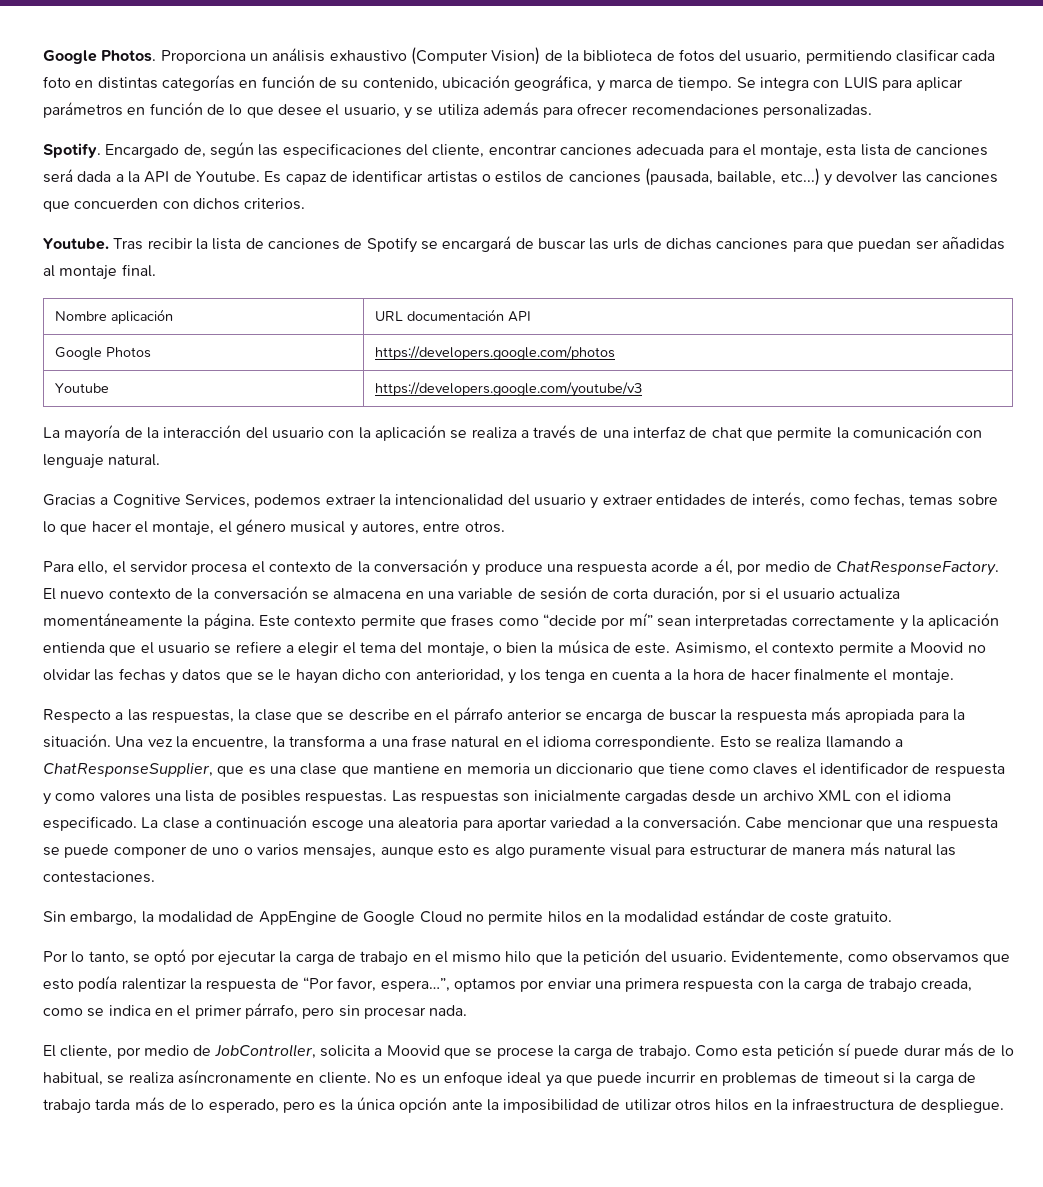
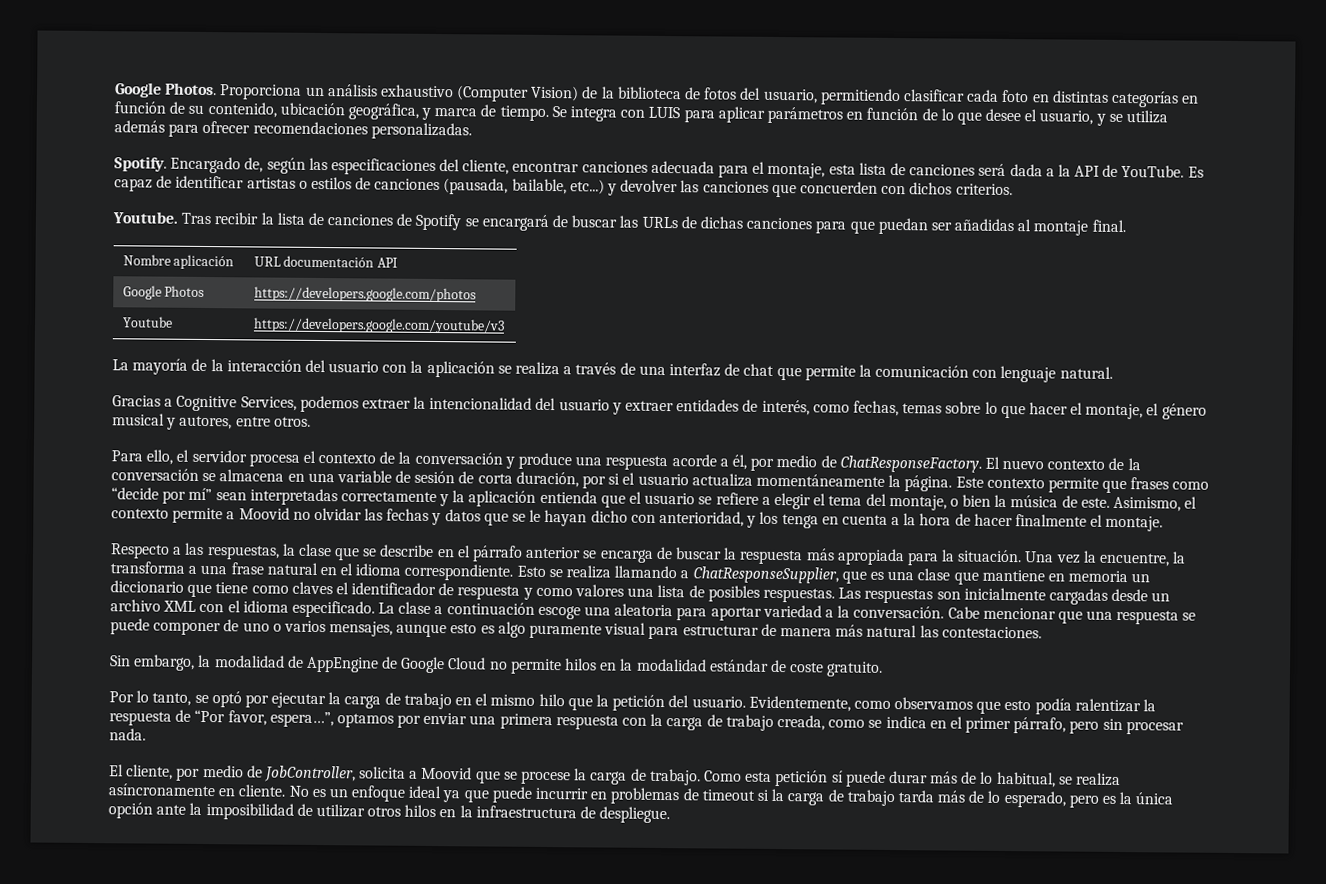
[195,171,260,182] Youtube. -> [1121,164,1185,178] YouTube.
[613,238,640,250] urls -> [641,216,678,229] URLs

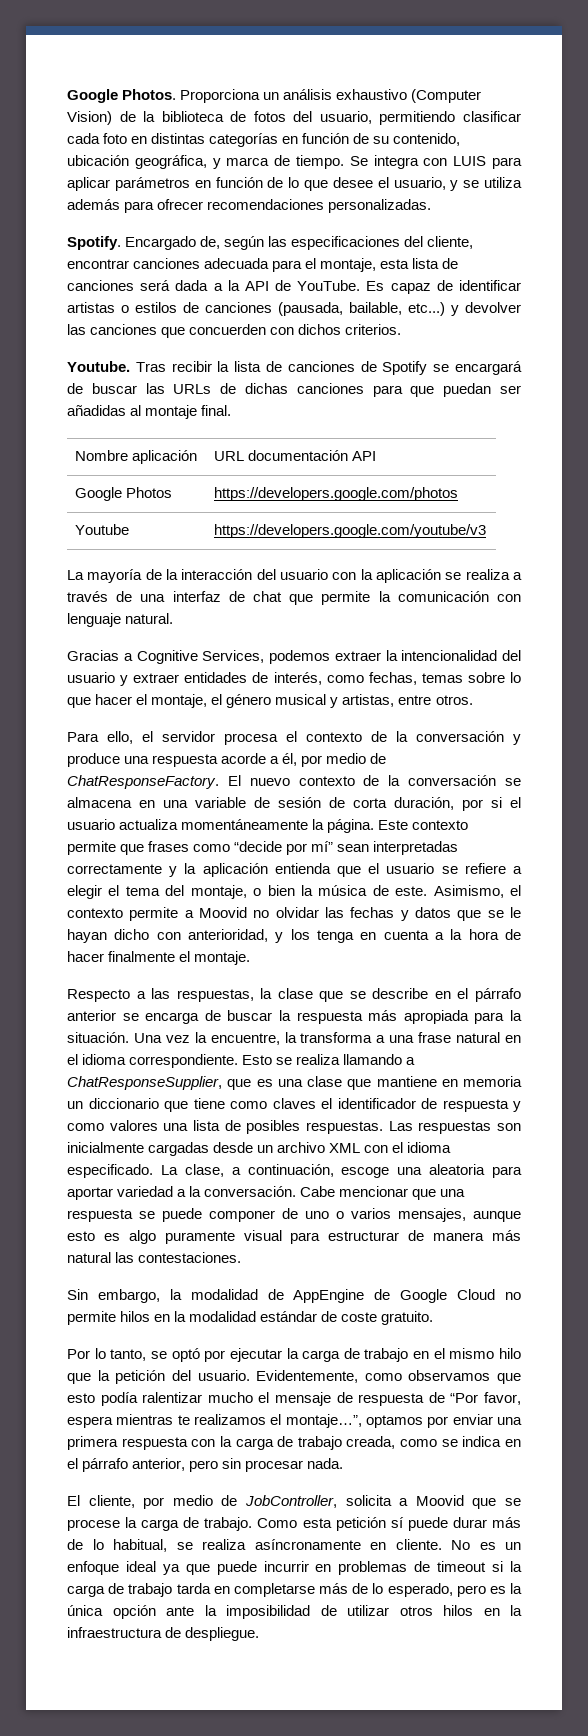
[179,415,233,430] autores, -> [342,694,395,707] artistas,
[398,601,535,615] clase a continuación -> [184,1164,334,1177] clase, a continuación,
[1142,699,1156,712] [109,709,334,728] la respuesta de “Por favor, espera…”, -> [207,1392,522,1406] [67,1414,362,1428] mucho el mensaje de respuesta de “Por favor, espera mientras te realizamos el montaje…”,
[965,717,1067,734] primer párrafo, -> [82,1458,186,1472] párrafo anterior,
(934, 796) none -> [213,1583,315,1597] en completarse

